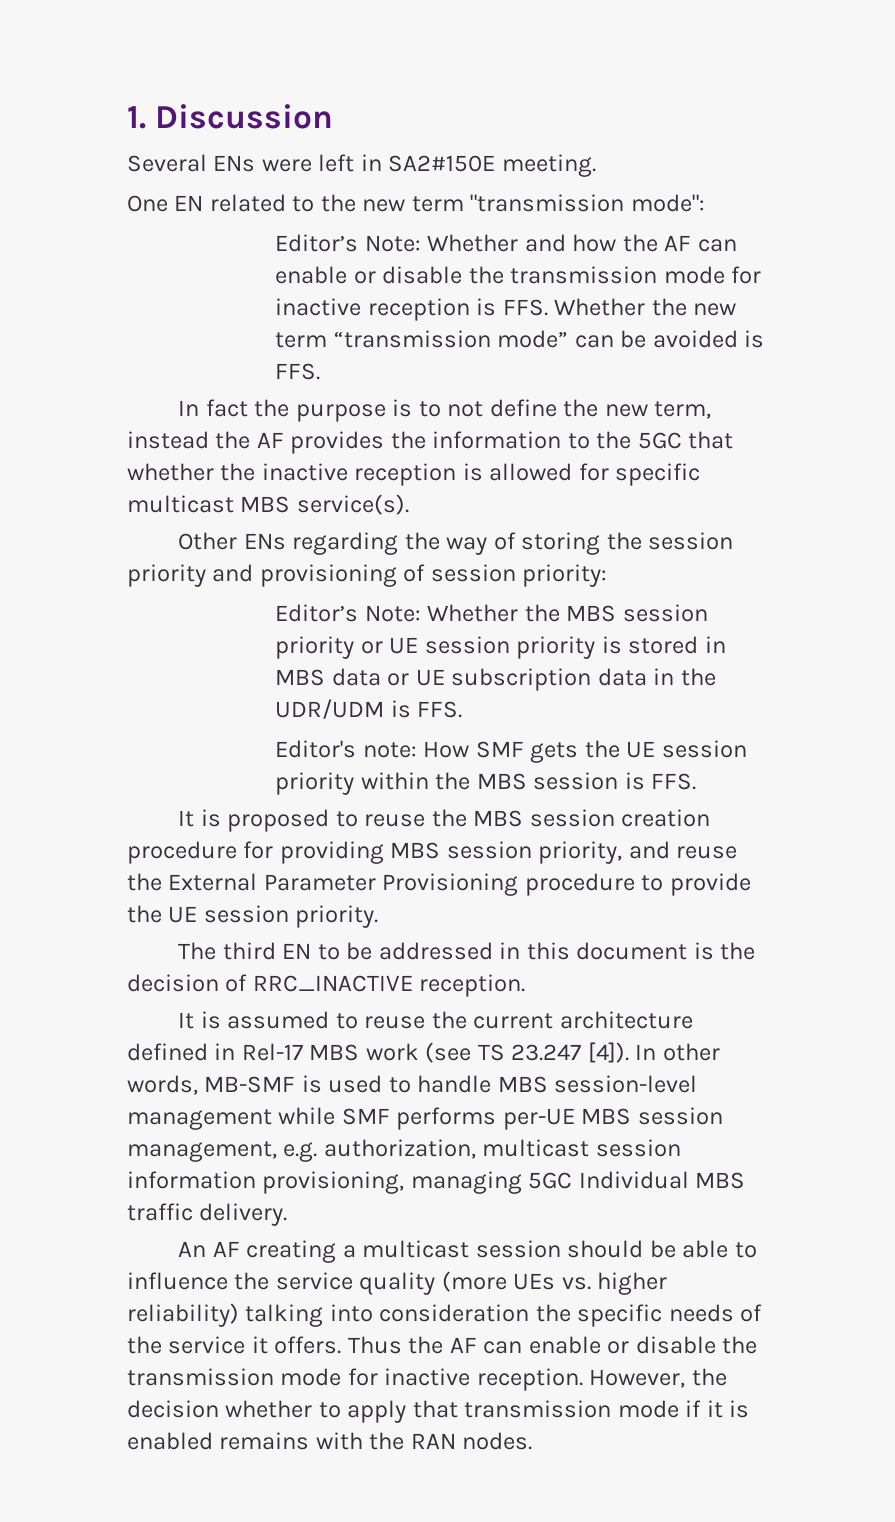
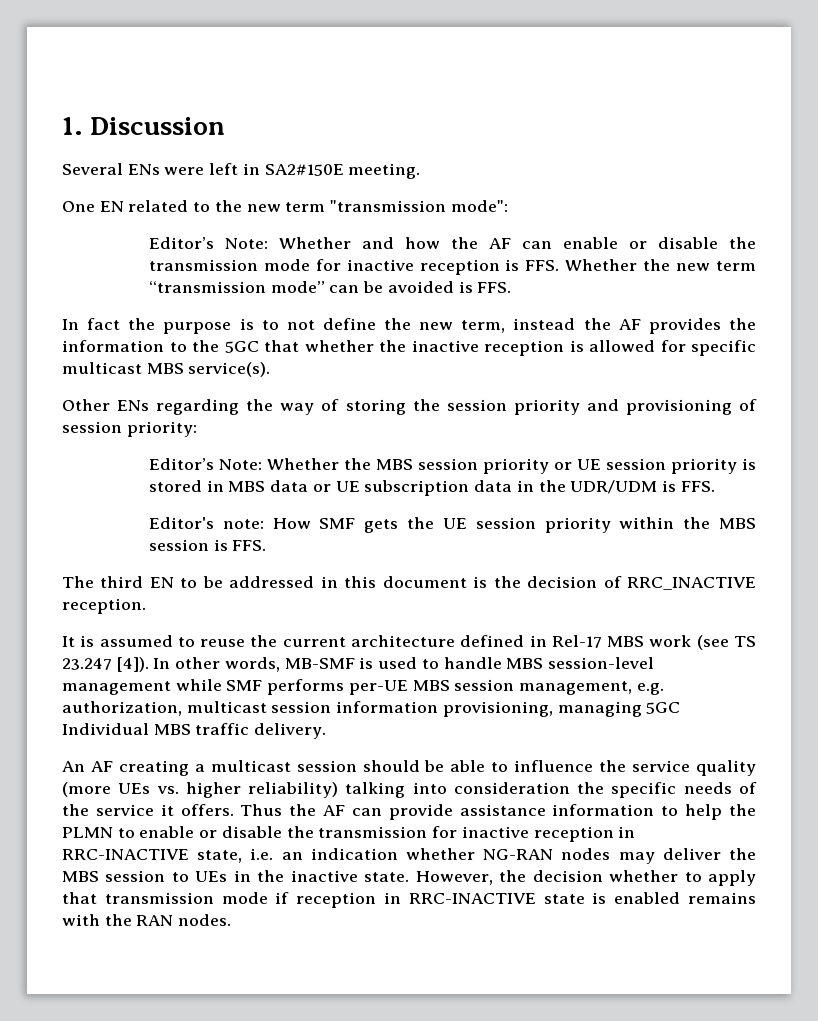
[178,809,711,832] [127,841,738,864] [127,873,751,896] [127,905,379,928] // It is proposed to reuse the MBS session creation procedure for providing MBS session priority, and reuse the External Parameter Provisioning procedure to provide the UE session priority. -> (267, 545) none
[528,1336,758,1354] [127,1368,583,1391] enable or disable the transmission mode for inactive reception. -> [388,804,756,820] [62,826,636,842] [62,848,756,864] [62,870,410,882] provide assistance information to help the PLMN to enable or disable the transmission for inactive reception in RRC-INACTIVE state, i.e. an indication whether NG-RAN nodes may deliver the MBS session to UEs in the inactive state.
[706,1400,723,1418] it -> [296,892,585,908] reception in RRC-INACTIVE state

